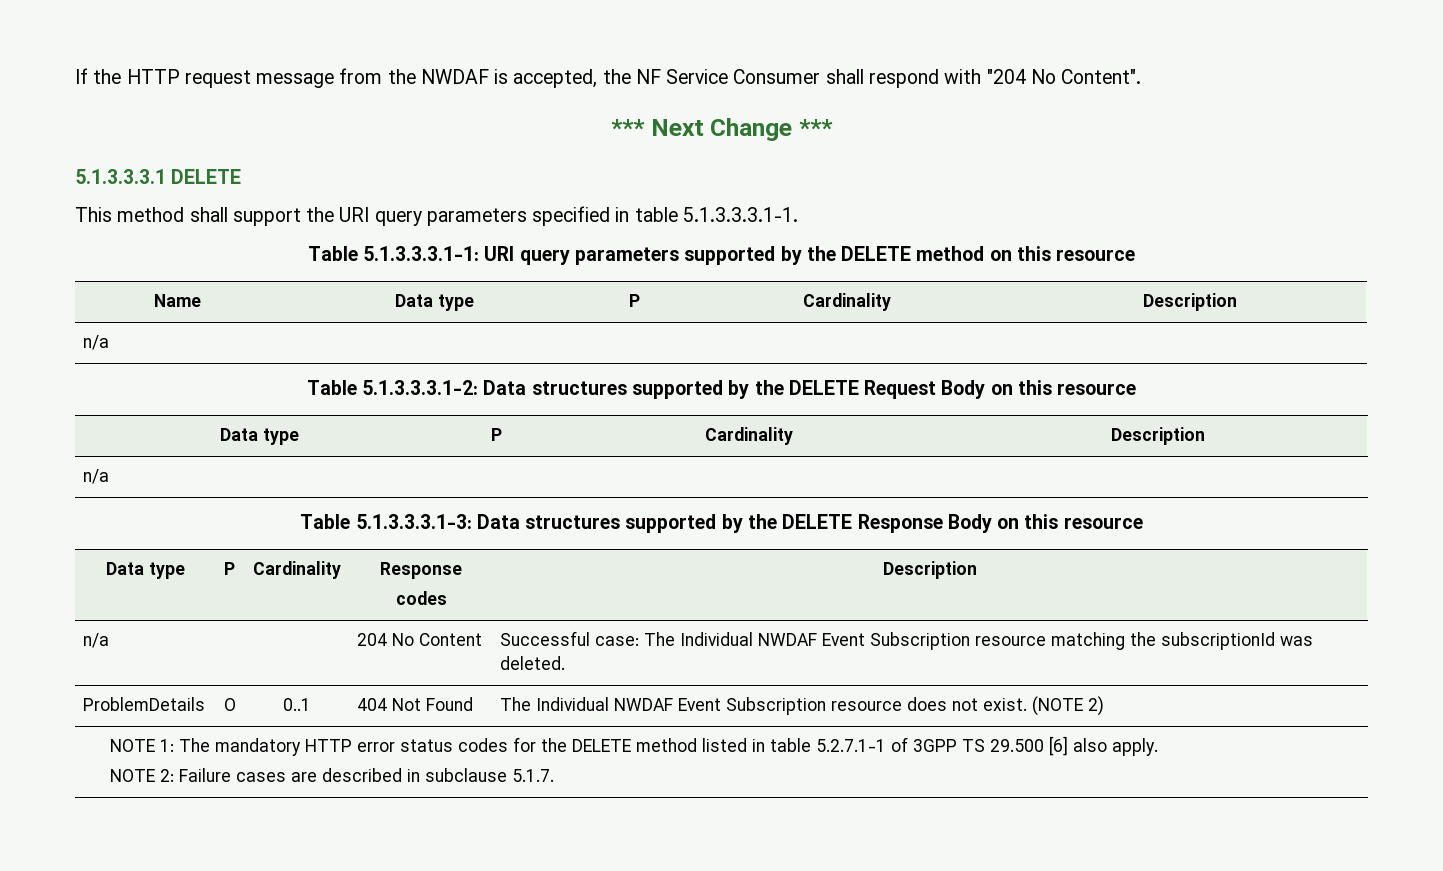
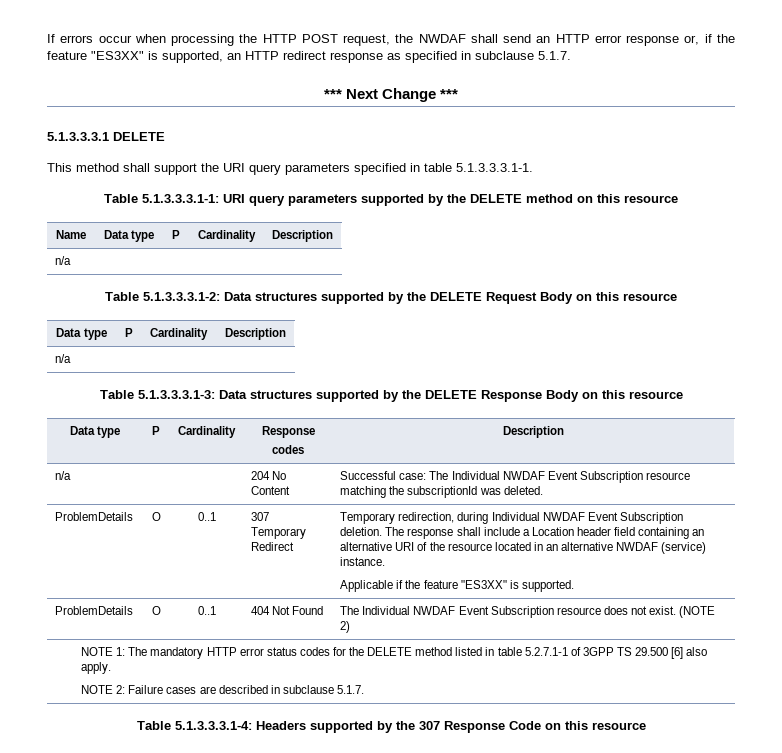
[93,68,1142,88] the HTTP request message from the NWDAF is accepted, the NF Service Consumer shall respond with "204 No Content". -> [60,34,735,46] [47,51,571,63] errors occur when processing the HTTP POST request, the NWDAF shall send an HTTP error response or, if the feature "ES3XX" is supported, an HTTP redirect response as specified in subclause 5.1.7.
(566, 663) none -> [55,512,134,521] [151,512,161,521] [197,512,216,521] [251,512,270,521] [251,527,307,539] [251,542,295,551] [340,512,683,524] [340,527,705,539] [340,542,707,554] [340,557,386,566] [340,580,574,592] // ProblemDetails | O | 0..1 | 307 Temporary Redirect | Temporary redirection, during Individual NWDAF Event Subscription deletion. The response shall include a Location header field containing an alternative URI of the resource located in an alternative NWDAF (service) instance. // Applicable if the feature "ES3XX" is supported.
(554, 775) none -> [136,721,646,733] // Table 5.1.3.3.3.1-4: Headers supported by the 307 Response Code on this resource

